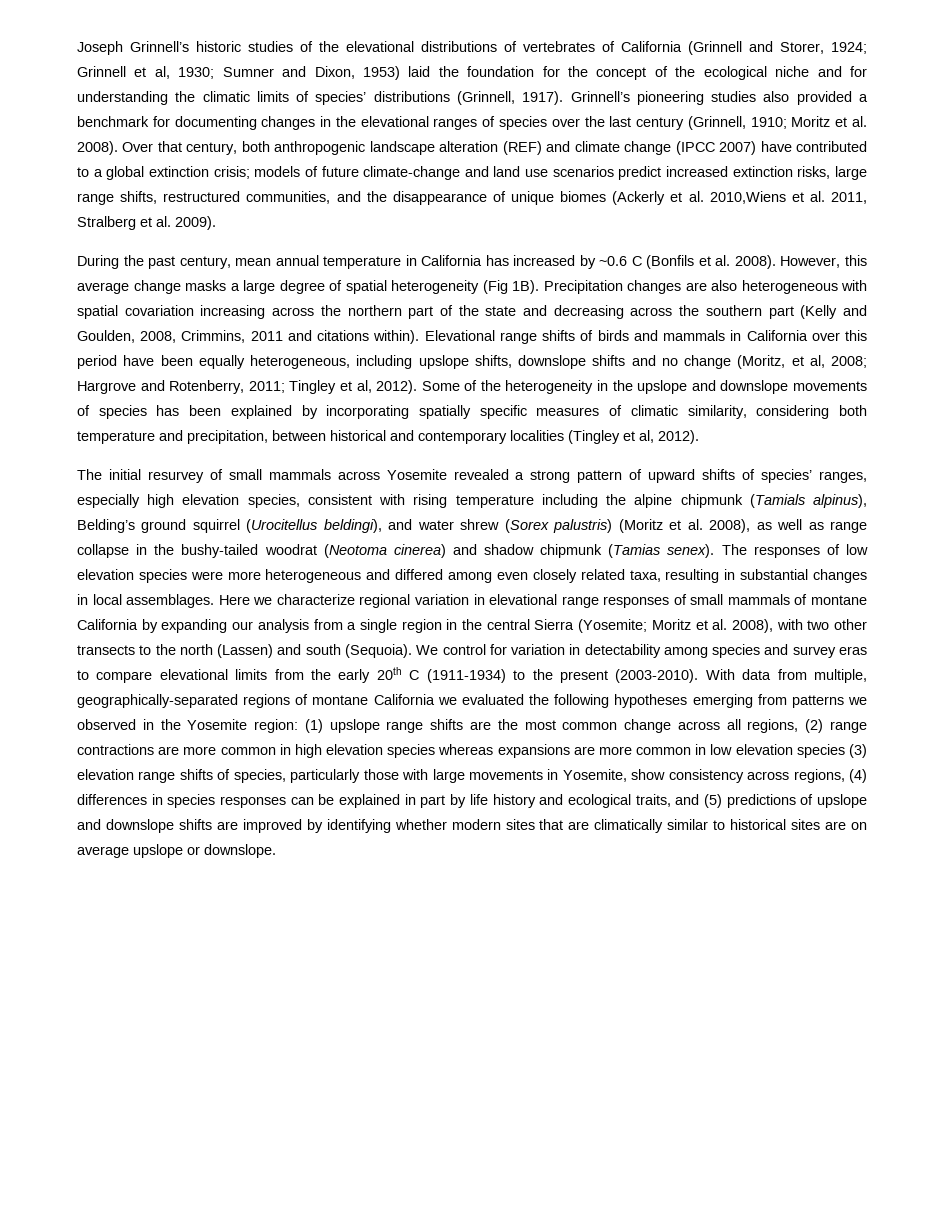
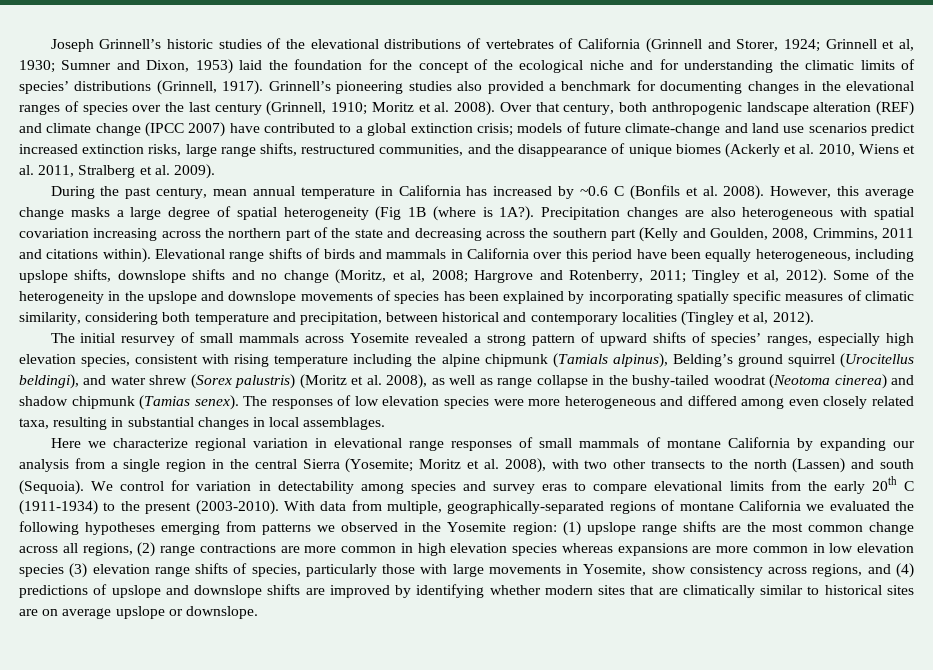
[709,191,786,204] 2010,Wiens -> [818,144,899,156] 2010, Wiens
[512,280,539,294] 1B). -> [408,206,535,221] 1B (where is 1A?).
(215, 601) none -> (386, 423) //
[849,769,867,783] [77,794,722,808] (4) differences in species responses can be explained in part by life history and ecological traits, and (5) -> [867,563,915,578] and (4)

